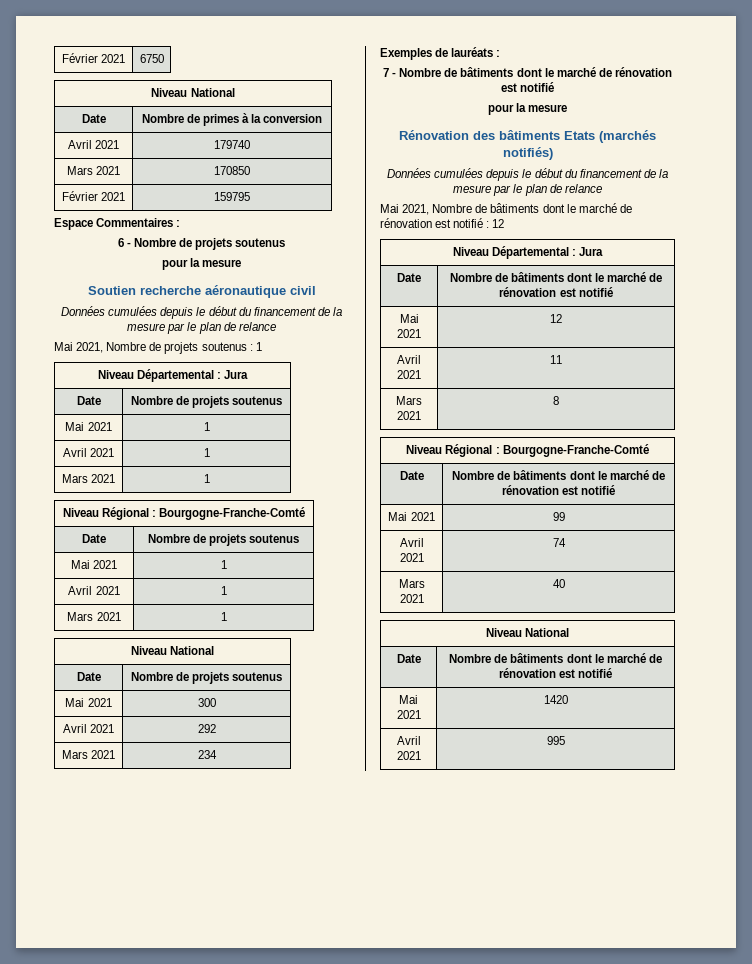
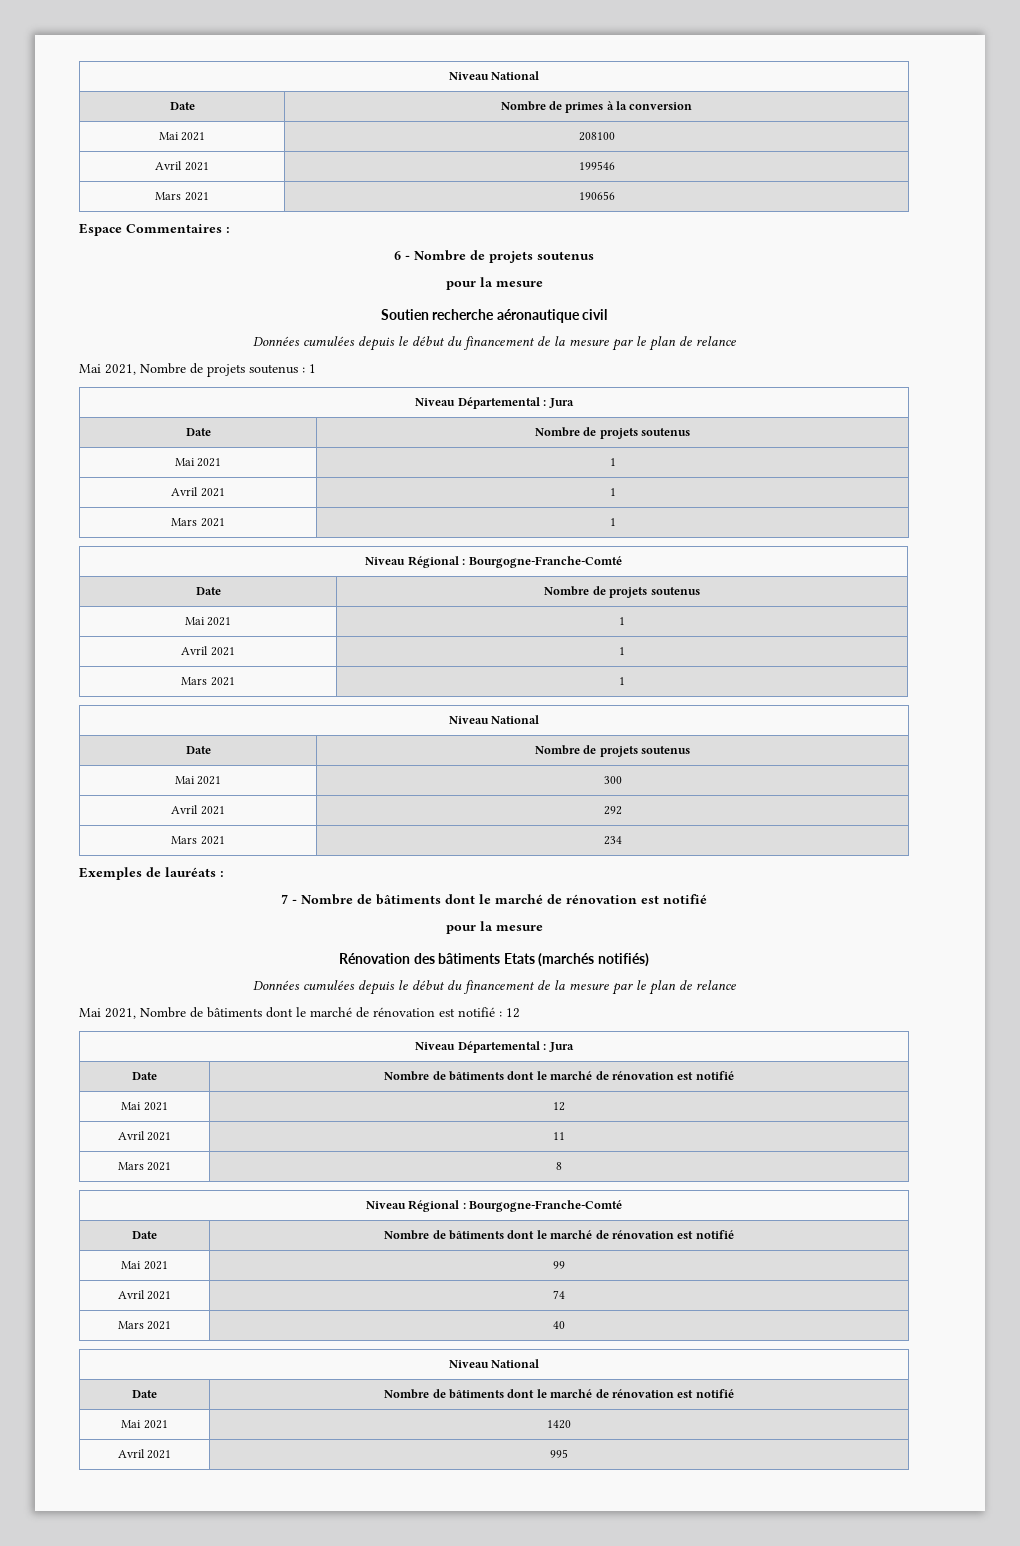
[61,53,126,63] [139,54,164,63] Février 2021 | 6750 // -> (448, 76) none
[67,140,120,149] [214,140,250,149] [66,166,121,175] [214,166,250,175] [61,191,126,201] [214,192,250,201] // Avril 2021 | 179740 // Mars 2021 | 170850 // Février 2021 | 159795 -> [158,132,206,141] [578,132,615,141] [155,161,209,171] [578,161,615,170] [155,192,209,201] [578,191,615,200] // Mai 2021 | 208100 // Avril 2021 | 199546 // Mars 2021 | 190656

